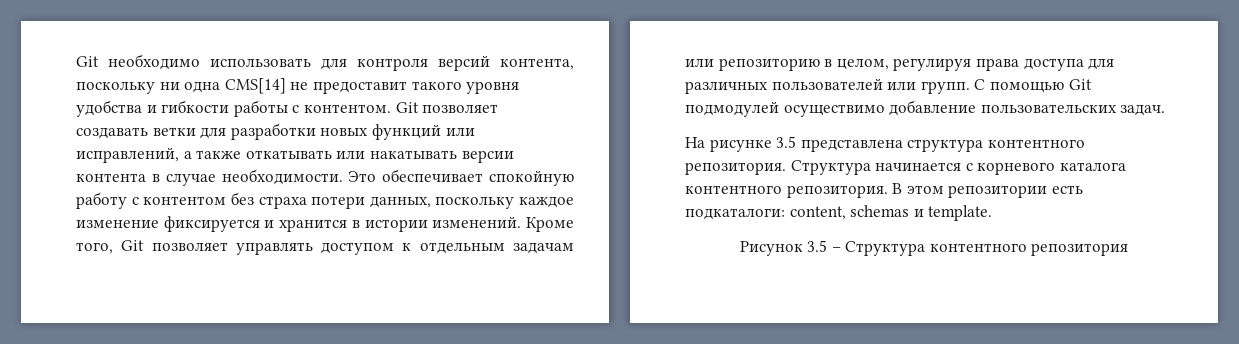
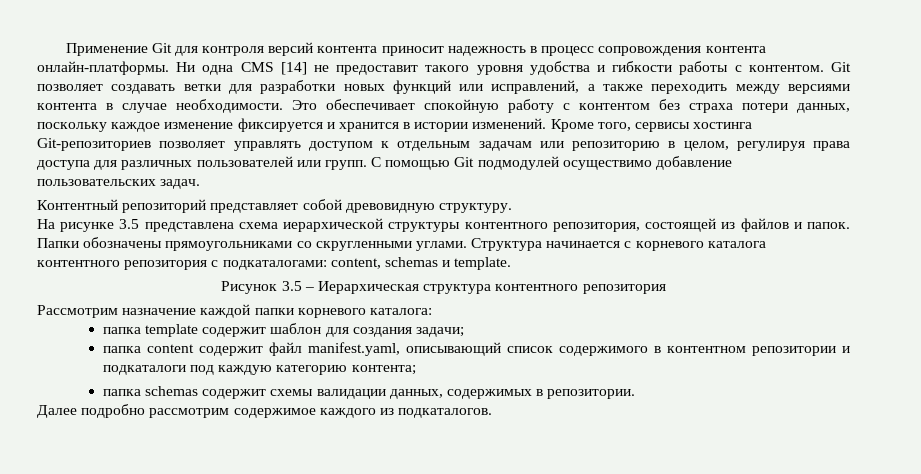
[76,54,574,71] [76,78,286,94] Git необходимо использовать для контроля версий контента, поскольку ни одна CMS[14] -> [65,42,766,56] [37,61,307,75] Применение Git для контроля версий контента приносит надежность в процесс сопровождения контента онлайн-платформы. Ни одна CMS [14]
[245,150,514,163] откатывать или накатывать версии -> [651,84,850,94] переходить между версиями
[121,240,145,251] Git -> [635,122,753,132] [37,138,151,151] сервисы хостинга Git-репозиториев
[685,136,1085,152] [685,162,786,175] На рисунке 3.5 представлена структура контентного репозитория. -> [37,199,512,213] [37,218,851,232] [37,237,467,251] Контентный репозиторий представляет собой древовидную структуру. // На рисунке 3.5 представлена схема иерархической структуры контентного репозитория, состоящей из файлов и папок. Папки обозначены прямоугольниками со скругленными углами.
[786,183,1083,198] [685,208,785,220] репозитория. В этом репозитории есть подкаталоги: -> [124,260,327,270] репозитория с подкаталогами:
[845,241,1129,256] Структура контентного репозитория -> [318,281,666,294] [37,304,432,318] [102,323,464,337] [102,342,850,356] [102,365,416,375] [102,386,636,399] [37,404,493,418] Иерархическая структура контентного репозитория // Рассмотрим назначение каждой папки корневого каталога: // папка template содержит шаблон для создания задачи; // папка content содержит файл manifest.yaml, описывающий список содержимого в контентном репозитории и подкаталоги под каждую категорию контента; // папка schemas содержит схемы валидации данных, содержимых в репозитории. // Далее подробно рассмотрим содержимое каждого из подкаталогов.

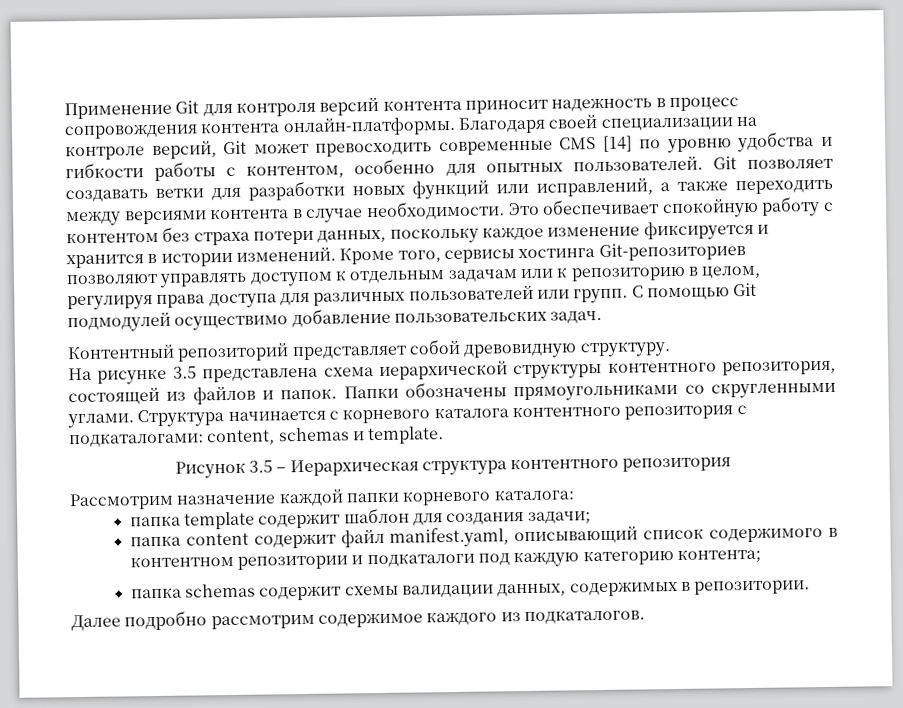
[176,62,523,75] Ни одна CMS [14] не предоставит такого уровня -> [457,114,757,134] [65,135,732,161] Благодаря своей специализации на контроле версий, Git может превосходить современные CMS [14] по уровню
[748,65,824,72] контентом. -> [246,155,703,179] контентом, особенно для опытных пользователей.
[159,141,226,148] позволяет -> [66,273,158,285] позволяют
(564, 144) none -> [556,267,568,278] к

